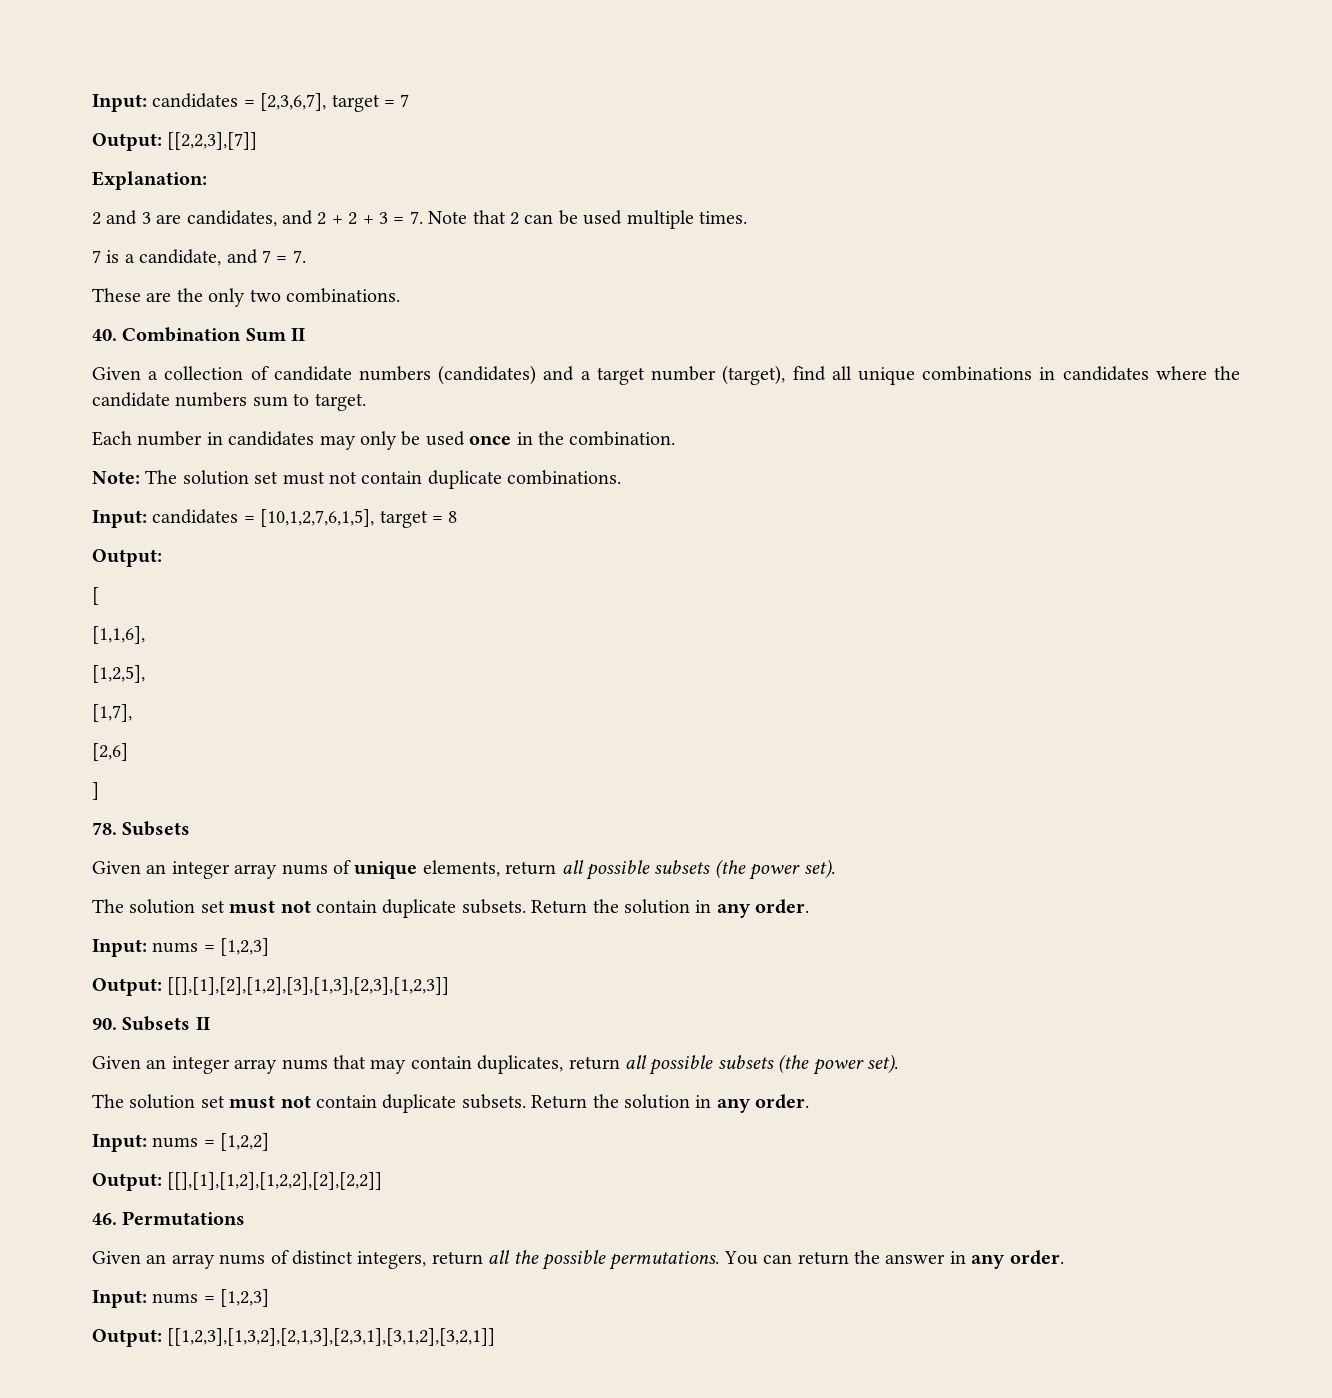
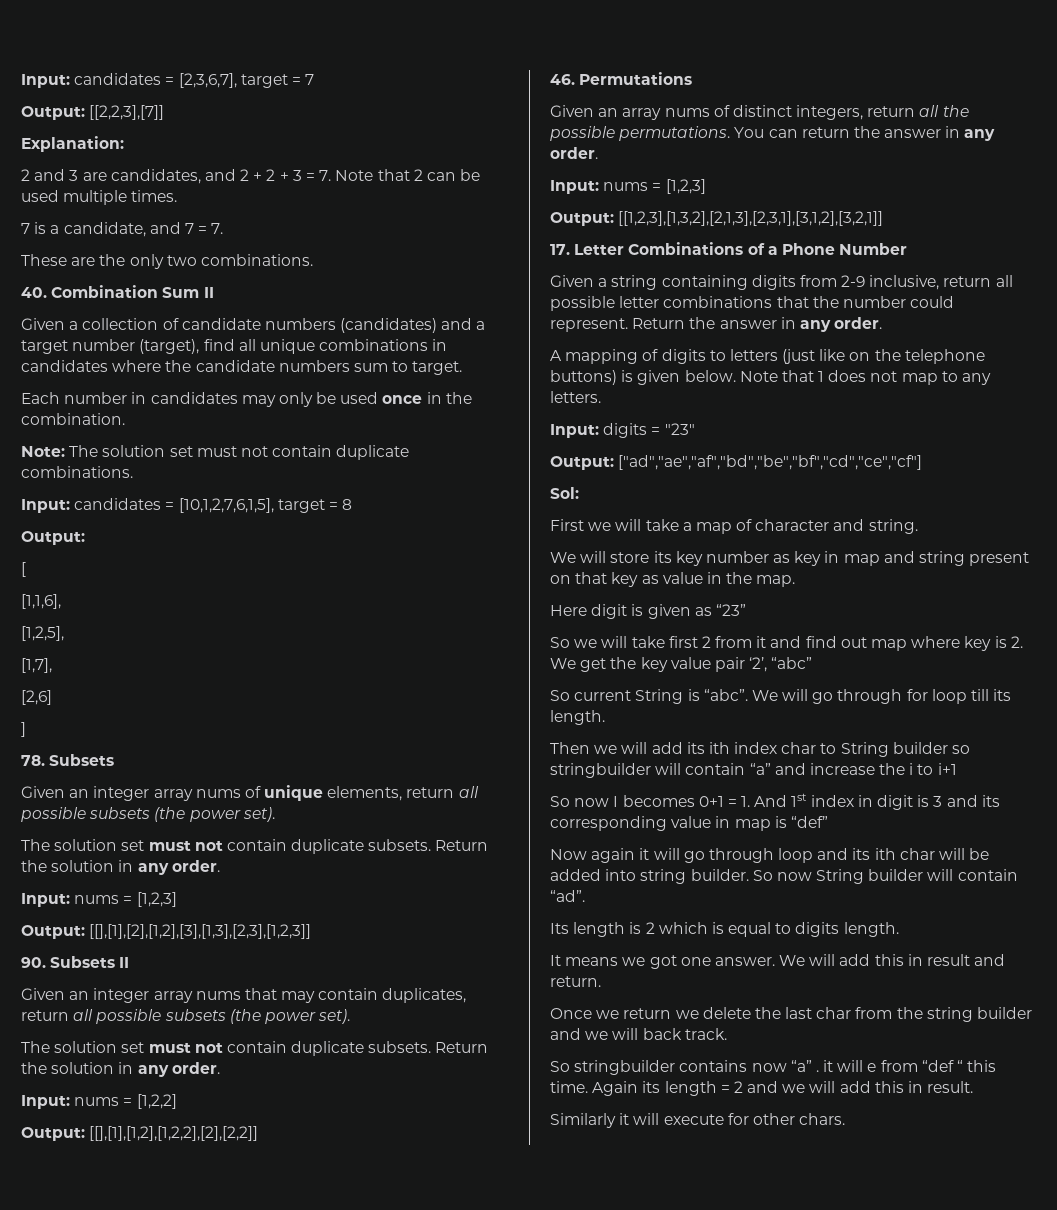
(496, 1337) none -> [550,242,908,255] [550,275,1013,290] [550,296,955,311] [550,317,883,332] [550,349,985,364] [550,370,992,385] [550,391,601,403] [550,423,695,438] [550,455,923,470] [550,487,579,499] [550,519,918,534] [550,551,1030,566] [550,572,796,587] [550,604,746,619] [550,636,1023,651] [550,657,813,672] [550,689,1012,704] [550,710,605,725] [550,742,971,757] [550,763,957,778] [550,793,1000,810] [550,816,828,831] [550,848,990,863] [550,869,1018,884] [550,890,585,902] [550,922,899,937] [550,954,1006,969] [550,976,601,987] [550,1007,1033,1022] [550,1028,727,1040] [550,1060,997,1075] [550,1081,974,1096] [550,1113,846,1128] // 17. Letter Combinations of a Phone Number // Given a string containing digits from 2-9 inclusive, return all possible letter combinations that the number could represent. Return the answer in any order. // A mapping of digits to letters (just like on the telephone buttons) is given below. Note that 1 does not map to any letters. // Input: digits = "23" // Output: ["ad","ae","af","bd","be","bf","cd","ce","cf"] // Sol: // First we will take a map of character and string. // We will store its key number as key in map and string present on that key as value in the map. // Here digit is given as “23” // So we will take first 2 from it and find out map where key is 2. We get the key value pair ‘2’, “abc” // So current String is “abc”. We will go through for loop till its length. // Then we will add its ith index char to String builder so stringbuilder will contain “a” and increase the i to i+1 // So now I becomes 0+1 = 1. And 1st index in digit is 3 and its corresponding value in map is “def” // Now again it will go through loop and its ith char will be added into string builder. So now String builder will contain “ad”. // Its length is 2 which is equal to digits length. // It means we got one answer. We will add this in result and return. // Once we return we delete the last char from the string builder and we will back track. // So stringbuilder contains now “a” . it will e from “def “ this time. Again its length = 2 and we will add this in result. // Similarly it will execute for other chars.

